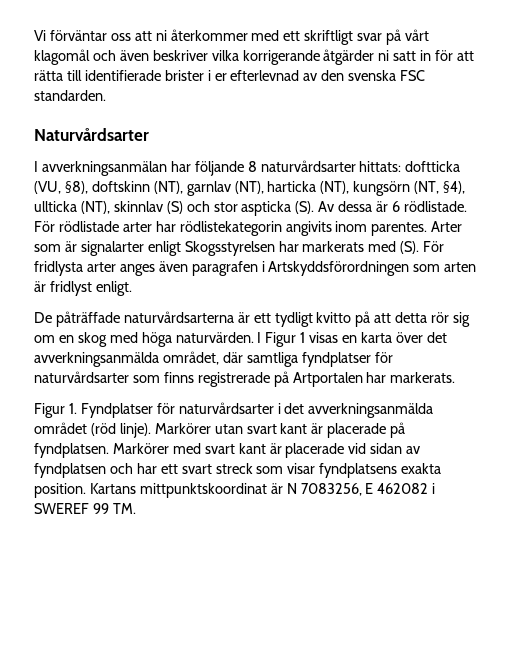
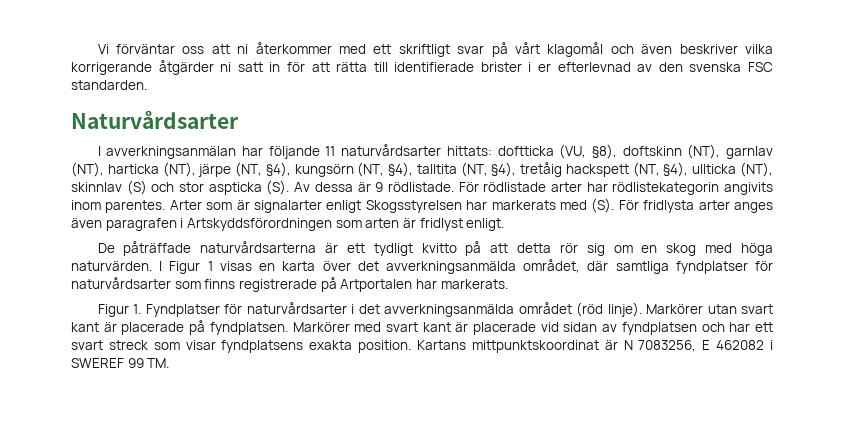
[247,161,257,172] 8 -> [325,146,336,156] 11
[353,181,411,196] kungsörn -> [198,162,629,177] järpe (NT, §4), kungsörn (NT, §4), talltita (NT, §4), tretåig hackspett
[392,201,401,212] 6 -> [375,182,384,192] 9

